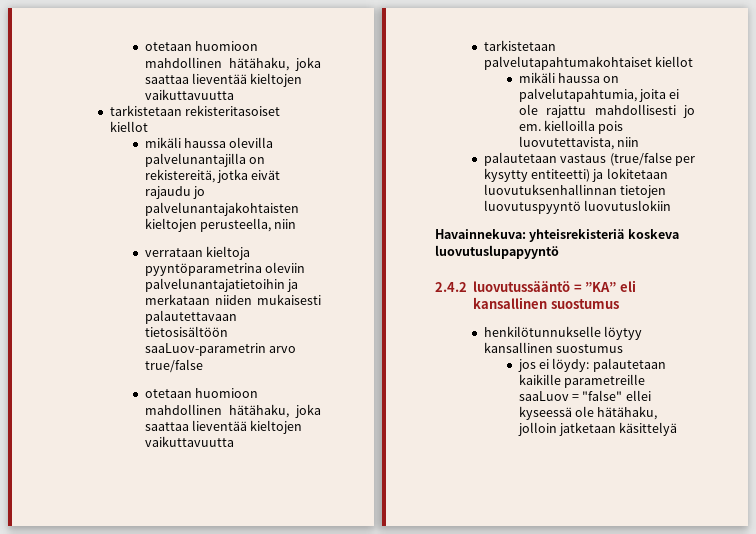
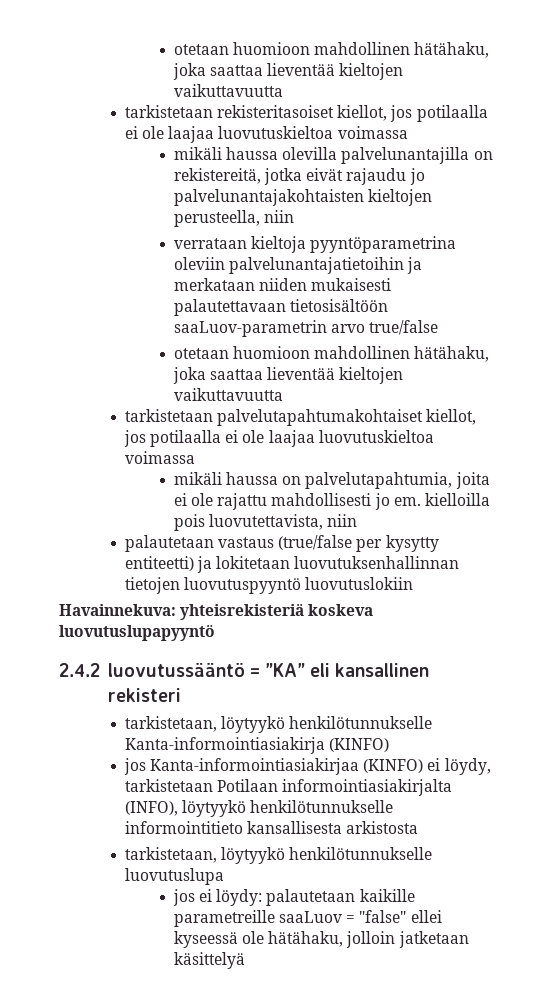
[109,121,148,132] kiellot -> [337,105,488,122] [124,126,408,143] kiellot, jos potilaalla ei ole laajaa luovutuskieltoa voimassa
[654,56,693,67] kiellot -> [426,409,477,425] [123,430,434,447] [124,451,195,464] kiellot, jos potilaalla ei ole laajaa luovutuskieltoa voimassa
[550,299,619,309] [483,326,642,340] [483,342,623,353] suostumus // henkilötunnukselle löytyy kansallinen suostumus -> [107,688,181,702] [124,716,433,733] [124,737,390,754] [123,758,491,775] [124,779,453,796] [124,800,394,817] [124,821,419,834] [124,847,433,864] [124,868,224,885] rekisteri // tarkistetaan, löytyykö henkilötunnukselle Kanta-informointiasiakirja (KINFO) // jos Kanta-informointiasiakirjaa (KINFO) ei löydy, tarkistetaan Potilaan informointiasiakirjalta (INFO), löytyykö henkilötunnukselle informointitieto kansallisesta arkistosta // tarkistetaan, löytyykö henkilötunnukselle luovutuslupa

